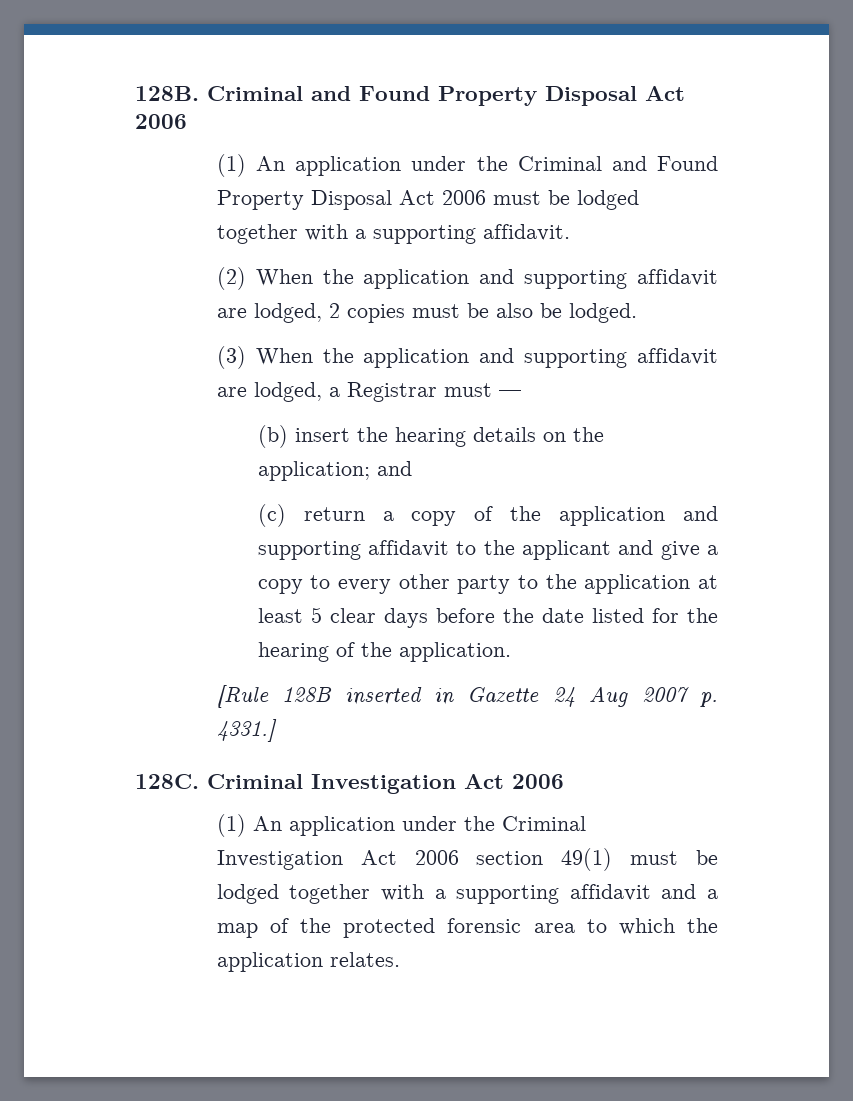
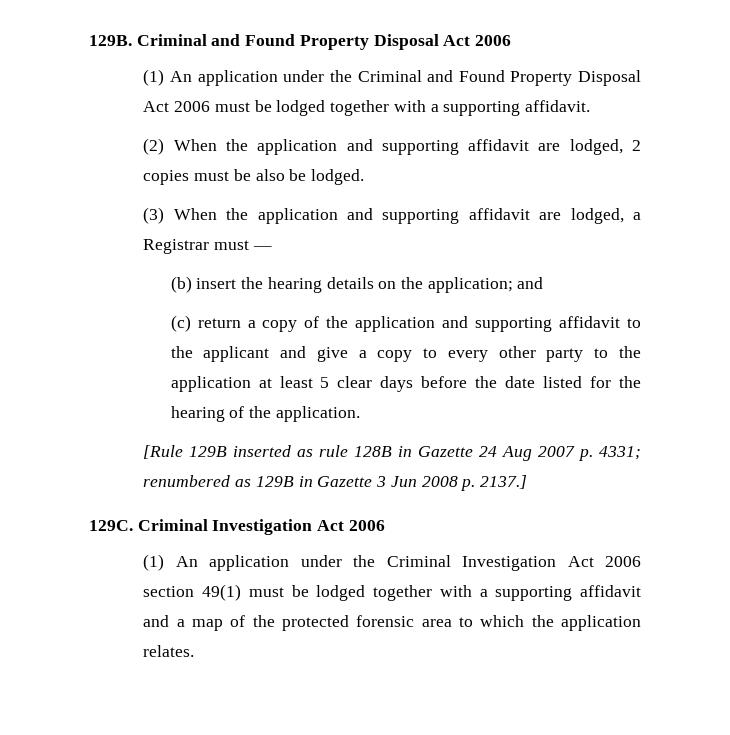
[135,86,199,101] 128B. -> [89,35,132,46] 129B.
[282,687,422,705] 128B inserted -> [189,445,393,457] 129B inserted as rule 128B
[216,719,277,742] [135,774,199,789] 4331.] // 128C. -> [598,446,641,460] [143,475,527,491] [89,520,133,531] 4331; renumbered as 129B in Gazette 3 Jun 2008 p. 2137.] // 129C.

